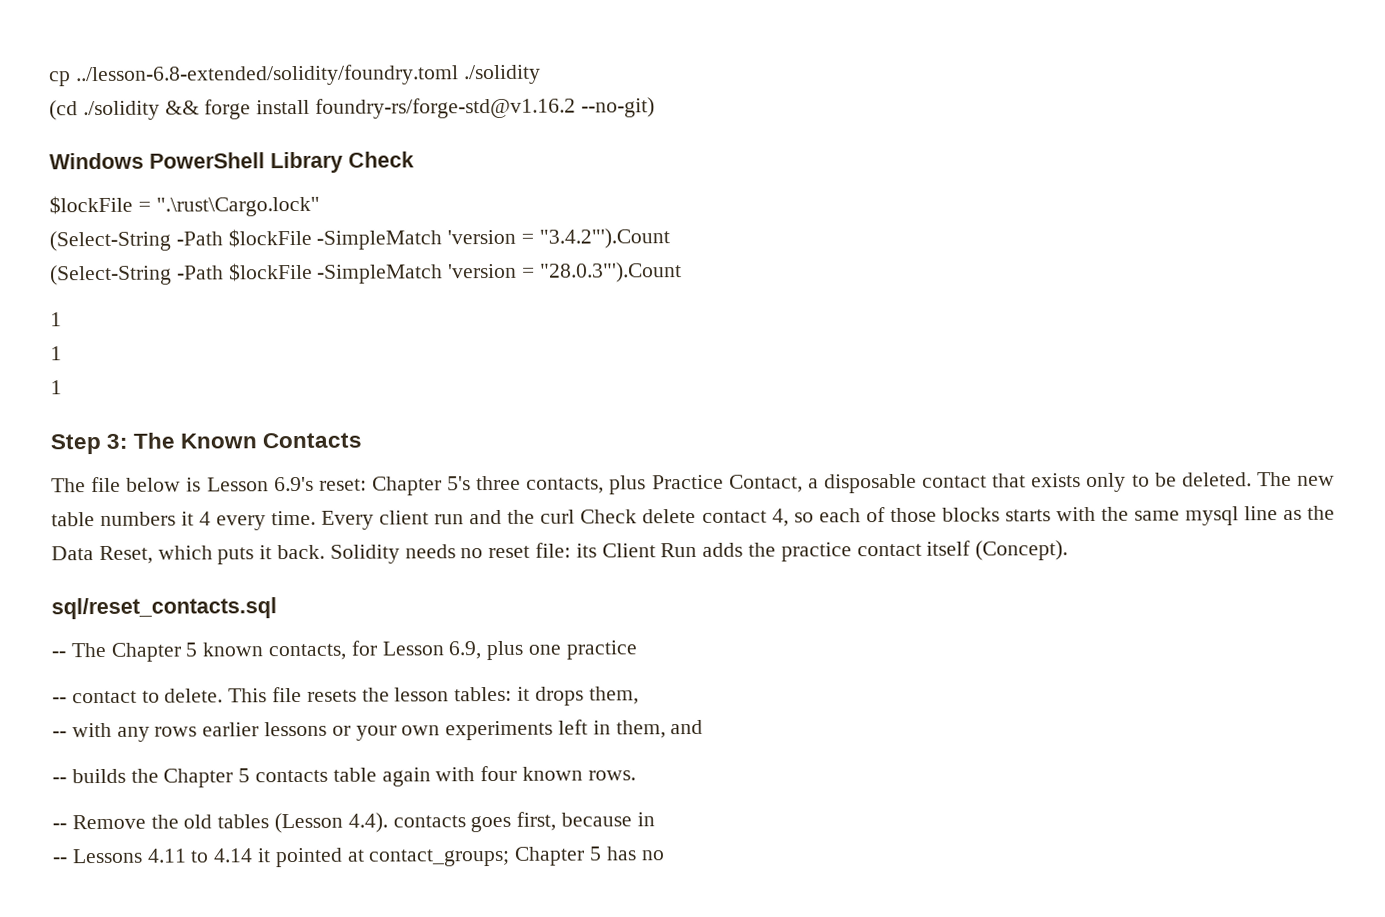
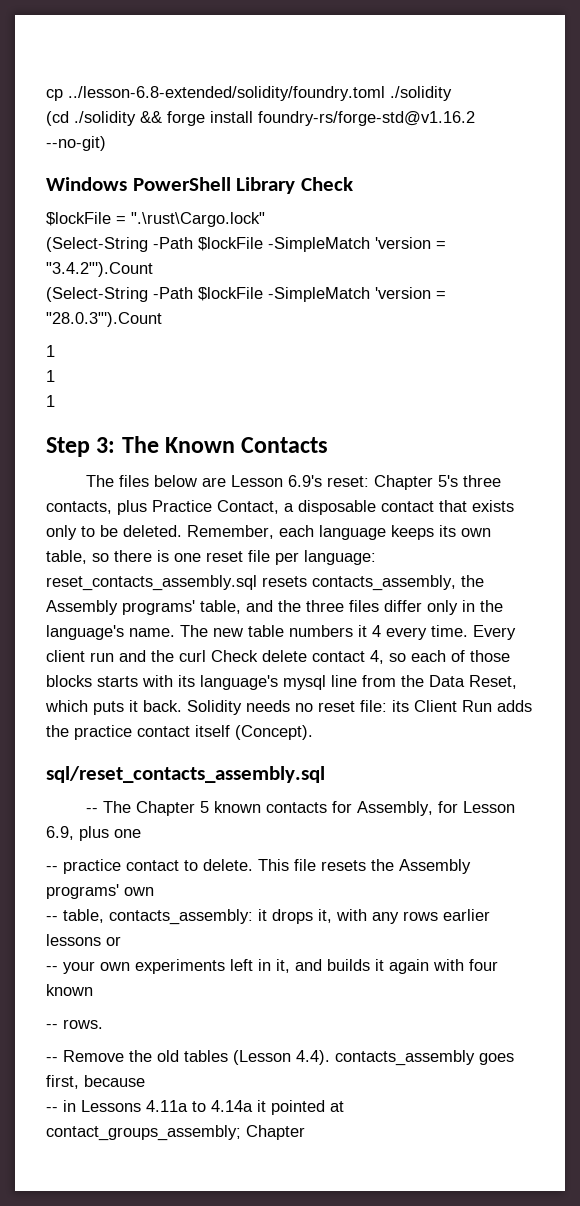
[91,476,202,493] file below is -> [118,475,226,487] files below are
(1252, 479) none -> [187,525,491,540] [46,550,376,565] [46,575,484,591] [46,600,503,615] [46,625,175,640] Remember, each language keeps its own table, so there is one reset file per language: reset_contacts_assembly.sql resets contacts_assembly, the Assembly programs' table, and the three files differ only in the language's name.
[1100,506,1180,521] the same -> [178,675,278,690] its language's
[1282,509,1302,521] as -> [362,675,396,687] from
[51,597,277,620] sql/reset_contacts.sql -> [46,766,325,783] sql/reset_contacts_assembly.sql
[268,643,348,661] contacts, -> [265,801,433,816] contacts for Assembly,
[565,640,638,660] [52,697,67,704] practice // -- -> [46,859,121,874] // -- practice
[394,686,639,706] [52,731,67,738] lesson tables: it drops them, // -- -> [399,859,471,874] [46,884,154,899] [46,909,332,925] Assembly programs' own // -- table, contacts_assembly: it drops it,
(351, 730) none -> [46,966,58,971] // --
[615,719,704,739] [52,767,377,788] them, and // -- builds the Chapter 5 contacts table -> [276,959,384,973] it, and builds it
(584, 773) none -> [46,1024,58,1029] // --
[392,815,466,828] contacts -> [335,1050,475,1066] contacts_assembly
[636,812,655,827] [53,846,665,868] in // -- Lessons 4.11 to 4.14 it pointed at contact_groups; Chapter 5 has no -> [46,1100,344,1115] [46,1125,305,1141] // -- in Lessons 4.11a to 4.14a it pointed at contact_groups_assembly; Chapter

